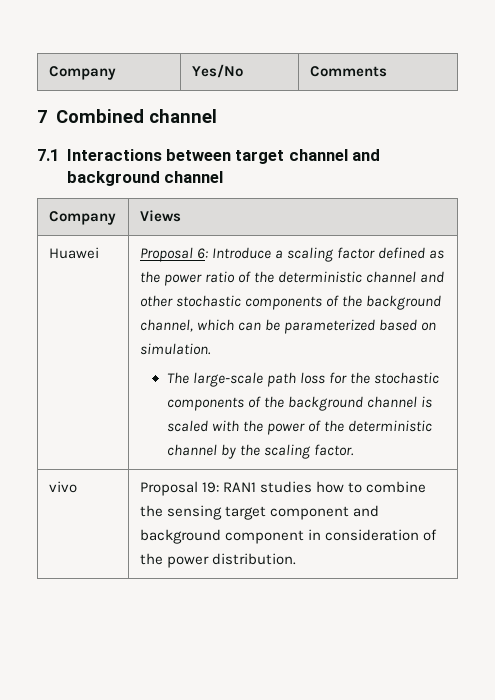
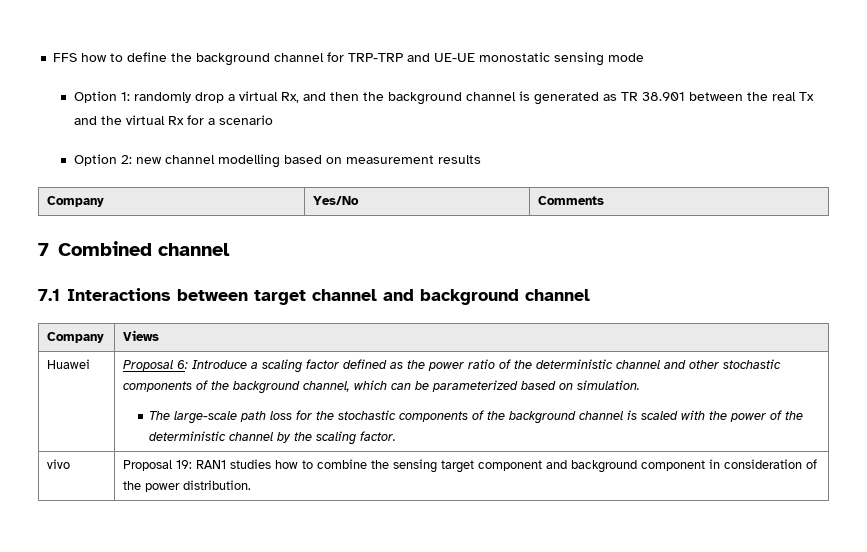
(48, 73) none -> [53,52,645,66] [73,91,814,105] [73,115,273,125] [73,154,481,168] FFS how to define the background channel for TRP-TRP and UE-UE monostatic sensing mode // Option 1: randomly drop a virtual Rx, and then the background channel is generated as TR 38.901 between the real Tx and the virtual Rx for a scenario // Option 2: new channel modelling based on measurement results //

